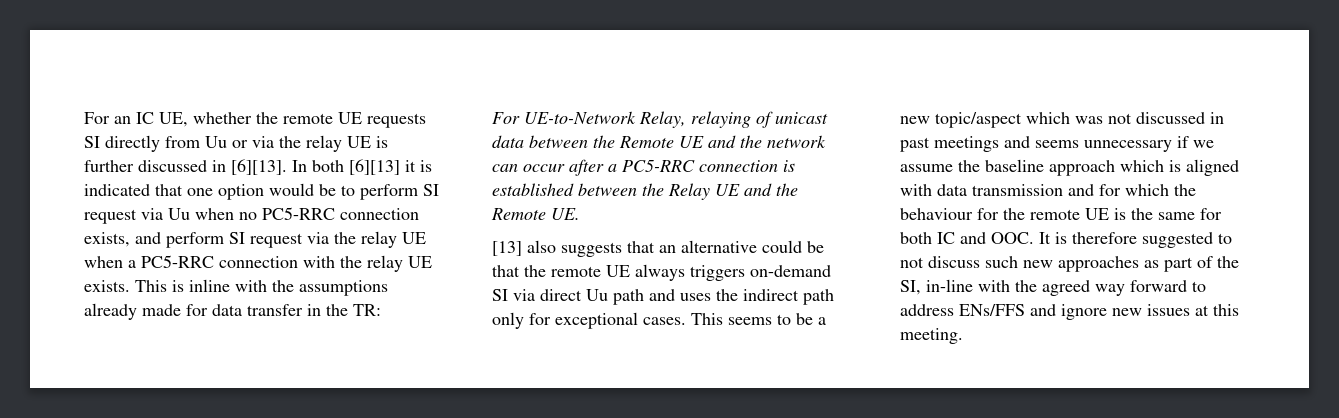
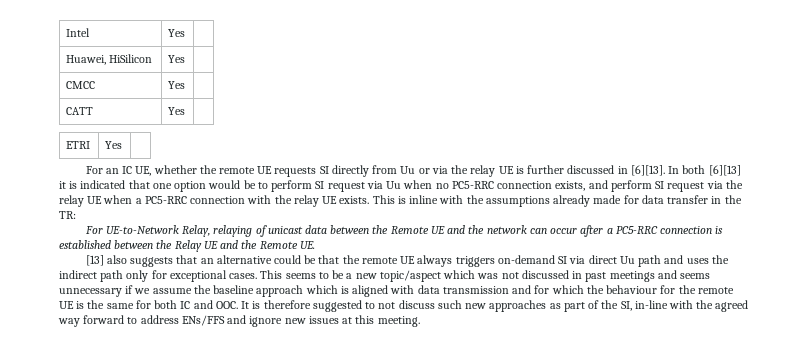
(84, 118) none -> [66,28,91,37] [168,29,186,37] [66,54,153,65] [168,55,186,63] [66,81,96,89] [168,81,186,89] [66,107,94,115] [168,107,186,115] [66,141,91,149] [105,141,123,149] Intel | Yes | // Huawei, HiSilicon | Yes | // CMCC | Yes | // CATT | Yes | // ETRI | Yes | //

